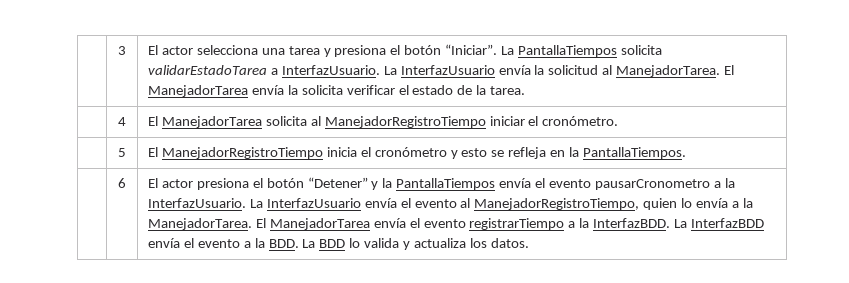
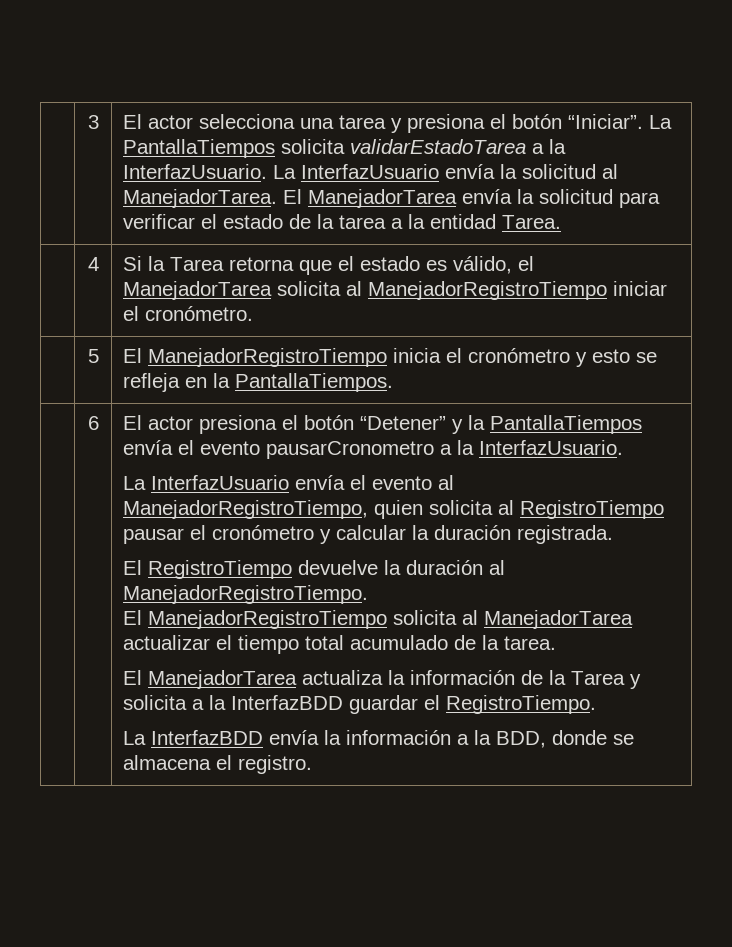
(278, 71) none -> [549,139,567,154] la
[301,85,343,95] solicita -> [539,189,661,208] solicitud para
[490,86,526,95] [118,117,126,126] [147,116,158,126] tarea. // | 4 | El -> [339,214,562,229] [87,257,99,271] [123,256,535,275] tarea a la entidad Tarea. // | 4 | Si la Tarea retorna que el estado es válido, el
(246, 203) none -> (624, 447) //
[681,198,753,208] [147,218,765,230] [147,238,529,250] lo envía a la ManejadorTarea. El ManejadorTarea envía el evento registrarTiempo a la InterfazBDD. La InterfazBDD envía el evento a la BDD. La BDD lo valida y actualiza los datos. -> [429,500,665,519] [123,525,614,544] [123,560,506,579] [123,585,369,604] [123,610,634,629] [123,635,557,654] [123,670,642,689] [123,695,597,714] [123,730,635,748] [123,755,313,774] solicita al RegistroTiempo pausar el cronómetro y calcular la duración registrada. // El RegistroTiempo devuelve la duración al ManejadorRegistroTiempo. // El ManejadorRegistroTiempo solicita al ManejadorTarea actualizar el tiempo total acumulado de la tarea. // El ManejadorTarea actualiza la información de la Tarea y solicita a la InterfazBDD guardar el RegistroTiempo. // La InterfazBDD envía la información a la BDD, donde se almacena el registro.

